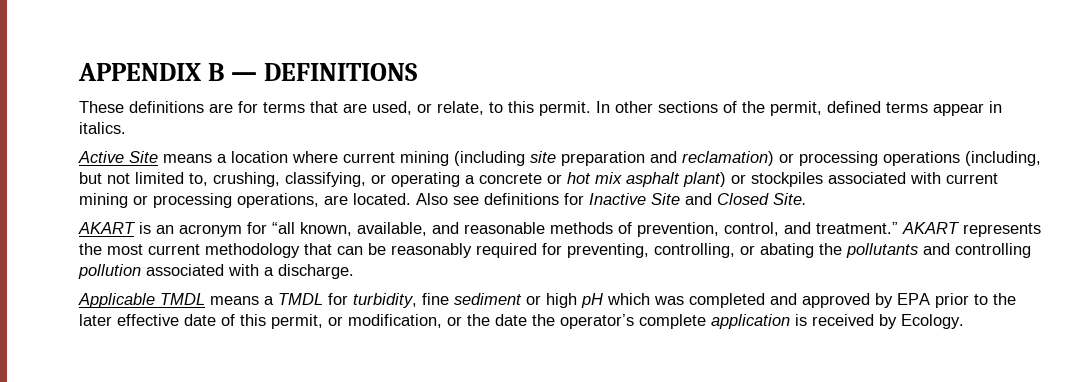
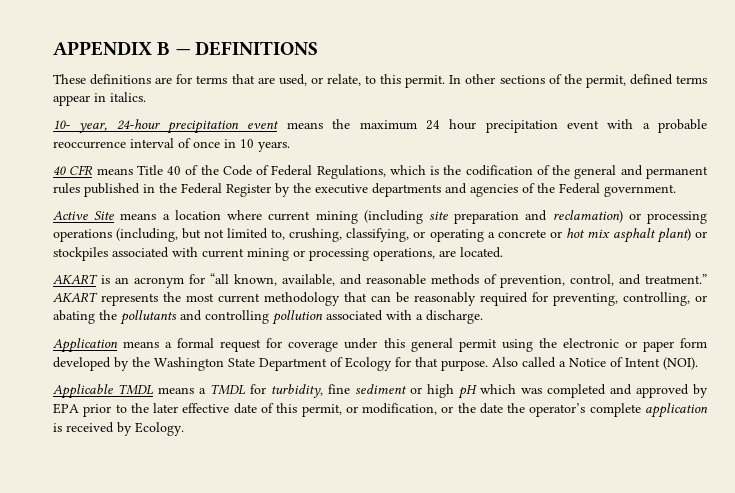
(126, 128) none -> [53,119,707,134] [53,138,290,152] [53,165,708,179] [53,183,676,197] // 10- year, 24-hour precipitation event means the maximum 24 hour precipitation event with a probable reoccurrence interval of once in 10 years. // 40 CFR means Title 40 of the Code of Federal Regulations, which is the codification of the general and permanent rules published in the Federal Register by the executive departments and agencies of the Federal government.
[416,193,807,205] Also see definitions for Inactive Site and Closed Site. -> (503, 252) none
(354, 271) none -> [53,338,707,353] [53,357,698,371] // Application means a formal request for coverage under this general permit using the electronic or paper form developed by the Washington State Department of Ecology for that purpose. Also called a Notice of Intent (NOI).

